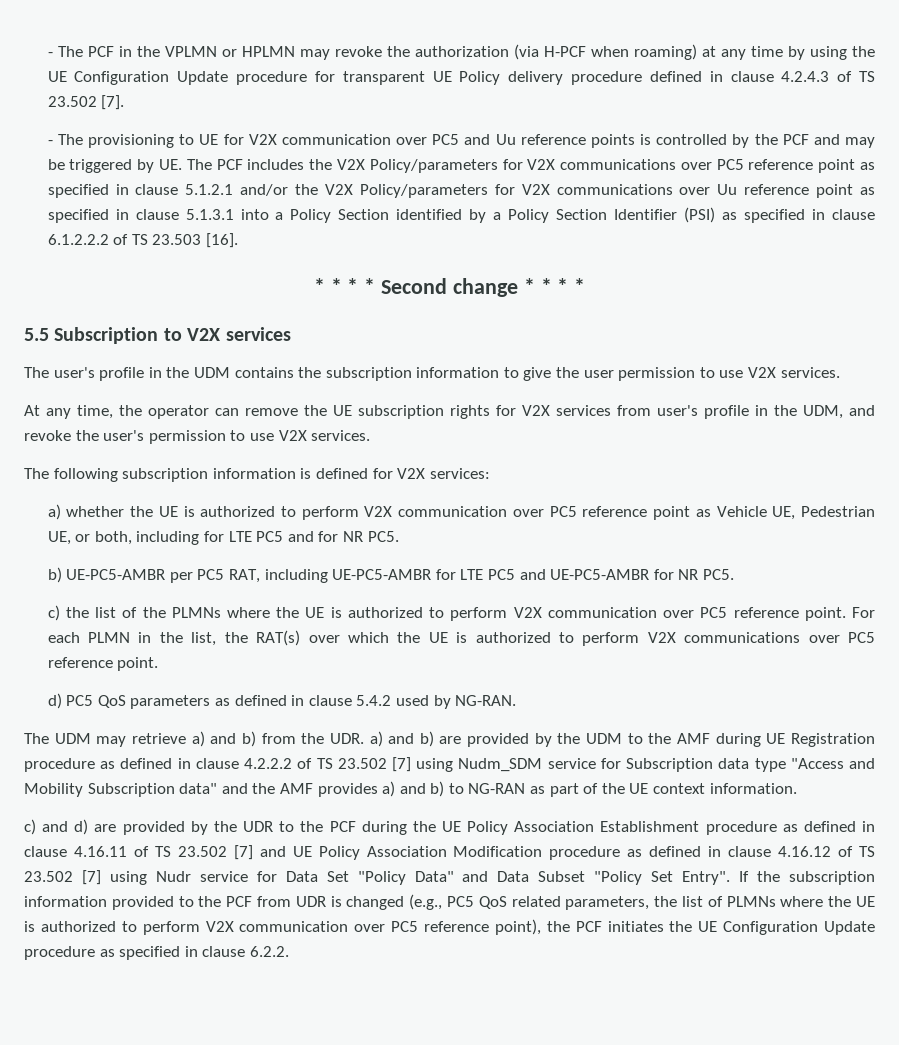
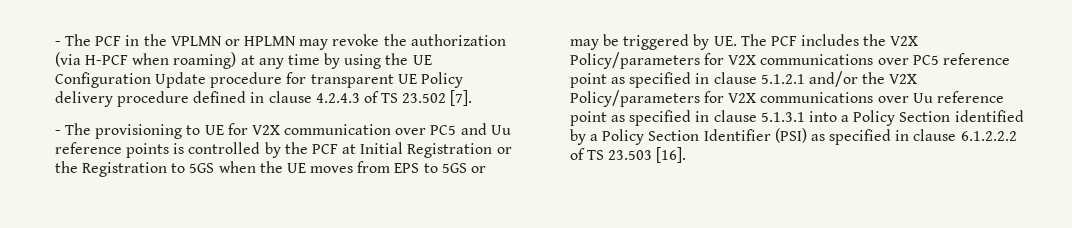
[813,134,840,145] and -> [342,142,512,158] [54,161,487,177] at Initial Registration or the Registration to 5GS when the UE moves from EPS to 5GS or
[313,278,586,297] [24,327,291,344] [24,367,840,381] [24,405,875,419] [24,430,371,444] [24,468,490,482] [47,504,875,520] [47,531,399,545] [47,567,734,583] [47,605,875,621] [47,630,876,646] [47,657,159,671] [47,693,517,709] [24,731,876,747] [24,757,875,772] [24,781,797,797] [24,819,875,835] [24,845,876,860] [24,870,876,885] [24,894,875,910] [24,919,875,935] [24,946,289,960] // * * * * Second change * * * * // 5.5 Subscription to V2X services // The user's profile in the UDM contains the subscription information to give the user permission to use V2X services. // At any time, the operator can remove the UE subscription rights for V2X services from user's profile in the UDM, and revoke the user's permission to use V2X services. // The following subscription information is defined for V2X services: // a) whether the UE is authorized to perform V2X communication over PC5 reference point as Vehicle UE, Pedestrian UE, or both, including for LTE PC5 and for NR PC5. // b) UE-PC5-AMBR per PC5 RAT, including UE-PC5-AMBR for LTE PC5 and UE-PC5-AMBR for NR PC5. // c) the list of the PLMNs where the UE is authorized to perform V2X communication over PC5 reference point. For each PLMN in the list, the RAT(s) over which the UE is authorized to perform V2X communications over PC5 reference point. // d) PC5 QoS parameters as defined in clause 5.4.2 used by NG-RAN. // The UDM may retrieve a) and b) from the UDR. a) and b) are provided by the UDM to the AMF during UE Registration procedure as defined in clause 4.2.2.2 of TS 23.502 [7] using Nudm_SDM service for Subscription data type "Access and Mobility Subscription data" and the AMF provides a) and b) to NG-RAN as part of the UE context information. // c) and d) are provided by the UDR to the PCF during the UE Policy Association Establishment procedure as defined in clause 4.16.11 of TS 23.502 [7] and UE Policy Association Modification procedure as defined in clause 4.16.12 of TS 23.502 [7] using Nudr service for Data Set "Policy Data" and Data Subset "Policy Set Entry". If the subscription information provided to the PCF from UDR is changed (e.g., PC5 QoS related parameters, the list of PLMNs where the UE is authorized to perform V2X communication over PC5 reference point), the PCF initiates the UE Configuration Update procedure as specified in clause 6.2.2. -> (687, 155) none

